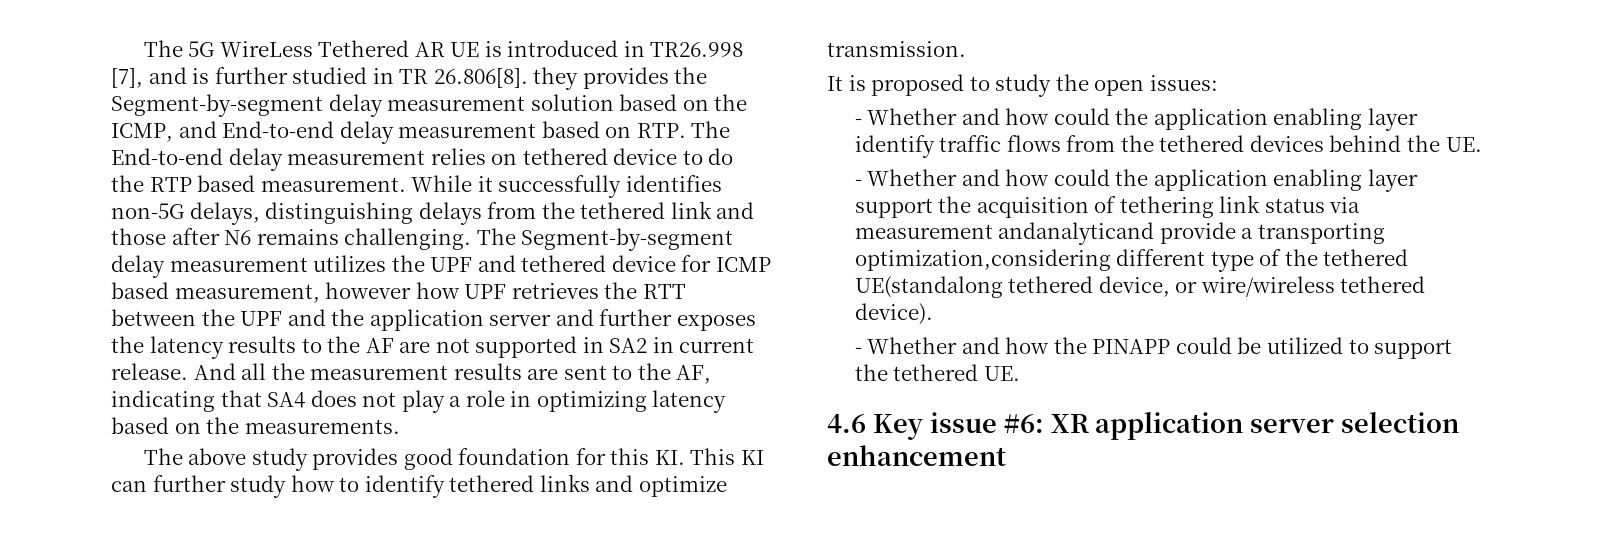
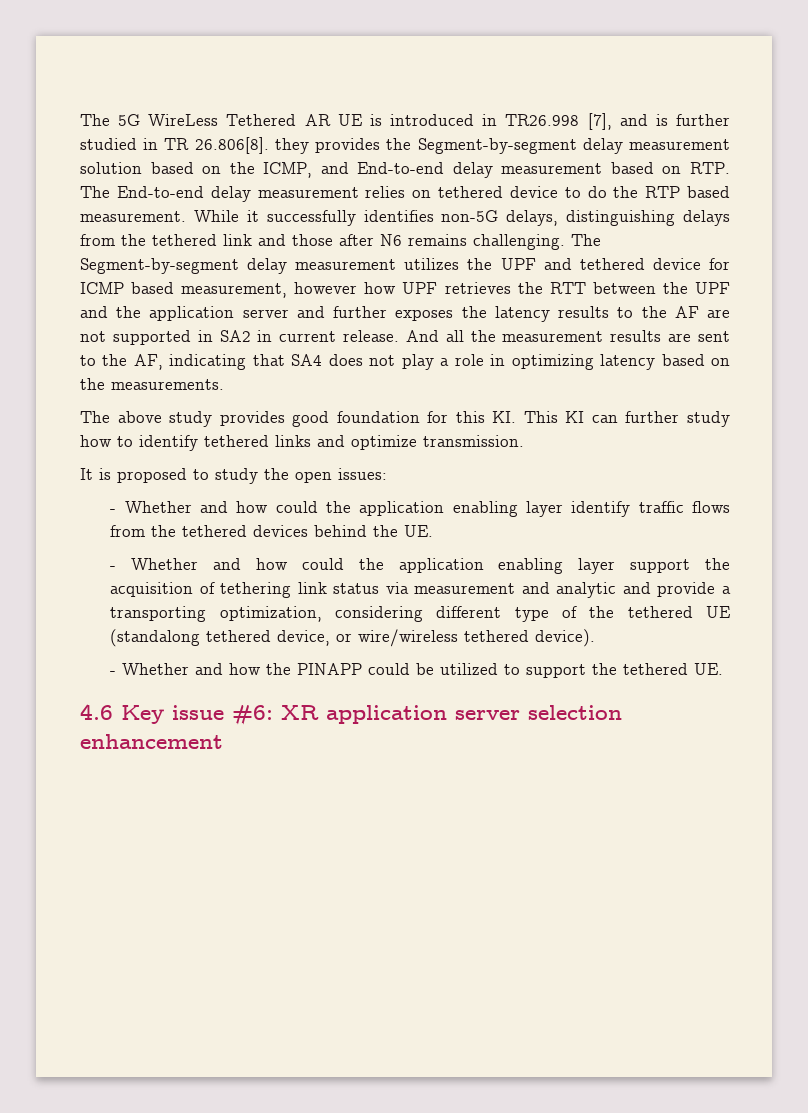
[998,222,1155,245] andanalyticand -> [521,582,651,598] and analytic and
[854,249,1111,271] optimization,considering -> [219,606,423,622] optimization, considering
[854,276,1003,298] UE(standalong -> [706,606,730,618] [110,629,201,647] UE (standalong

